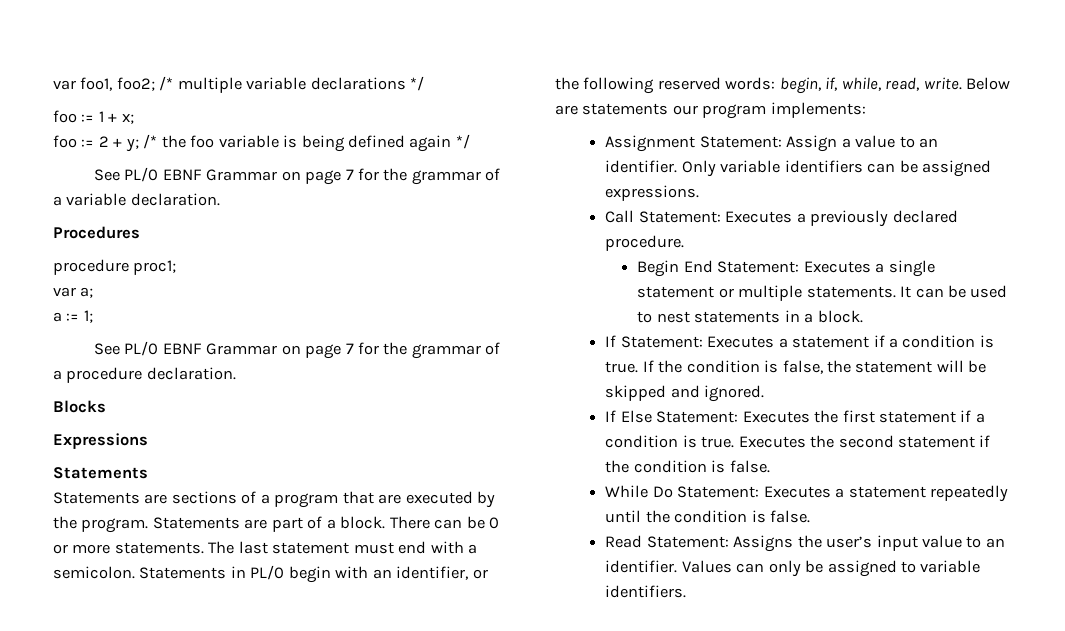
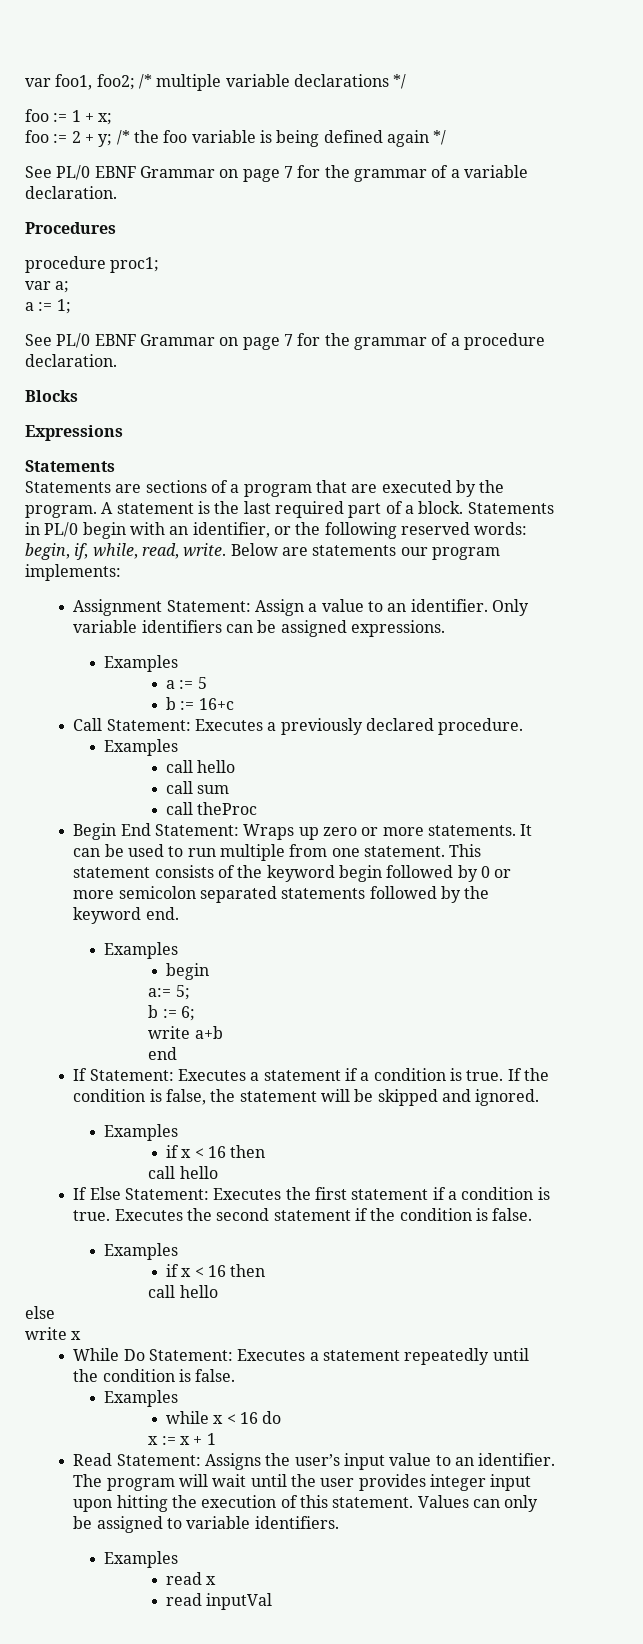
[152,516,500,532] [53,541,478,554] [53,566,135,579] Statements are part of a block. There can be 0 or more statements. The last statement must end with a semicolon. -> [101,501,464,518] A statement is the last required part of a block.
(700, 193) none -> [104,655,179,672] [166,677,207,689] [166,697,234,710] // Examples // a := 5 // b := 16+c
[637,260,935,277] [637,285,803,301] Begin End Statement: Executes a single statement or multiple -> [104,739,179,756] [166,760,236,773] [166,781,230,794] [166,802,258,815] [73,823,424,840] Examples // call hello // call sum // call theProc // Begin End Statement: Wraps up zero or more
[656,310,863,323] nest statements in a block. -> [187,844,482,861] [73,865,512,882] [73,886,490,903] [73,907,179,924] [104,942,179,959] [166,963,210,980] [148,985,190,1000] [148,1005,196,1021] [148,1026,223,1039] [148,1047,178,1060] run multiple from one statement. This statement consists of the keyword begin followed by 0 or more semicolon separated statements followed by the keyword end. // Examples // begin // a:= 5; // b := 6; // write a+b // end
(765, 393) none -> [104,1124,179,1141] [166,1145,266,1158] [148,1166,218,1179] // Examples // if x < 16 then // call hello
(770, 466) none -> [104,1243,179,1260] [166,1264,266,1277] [148,1285,218,1298] [25,1306,55,1319] [25,1327,82,1340] // Examples // if x < 16 then // call hello // else // write x
(811, 516) none -> [104,1390,179,1407] [166,1411,282,1424] [148,1433,216,1445] // Examples // while x < 16 do // x := x + 1
(678, 566) none -> [73,1474,532,1491] [73,1495,414,1512] The program will wait until the user provides integer input upon hitting the execution of this statement.
(687, 591) none -> [104,1551,179,1568] [166,1572,217,1585] [166,1593,273,1610] // Examples // read x // read inputVal

